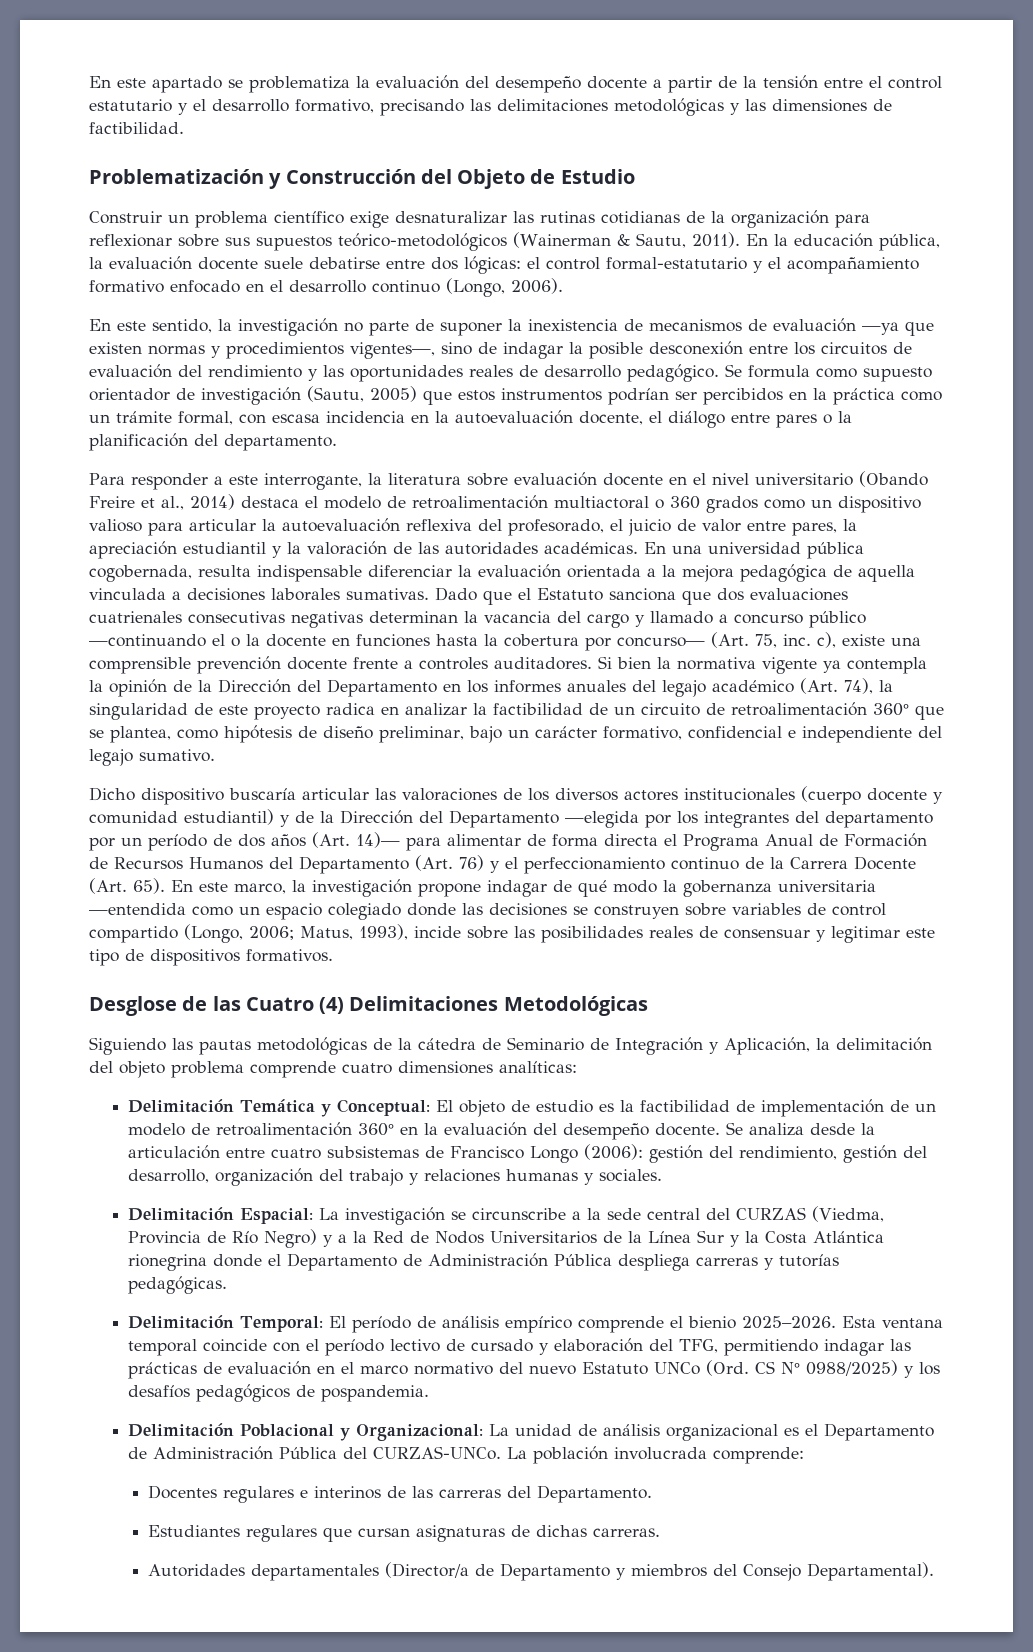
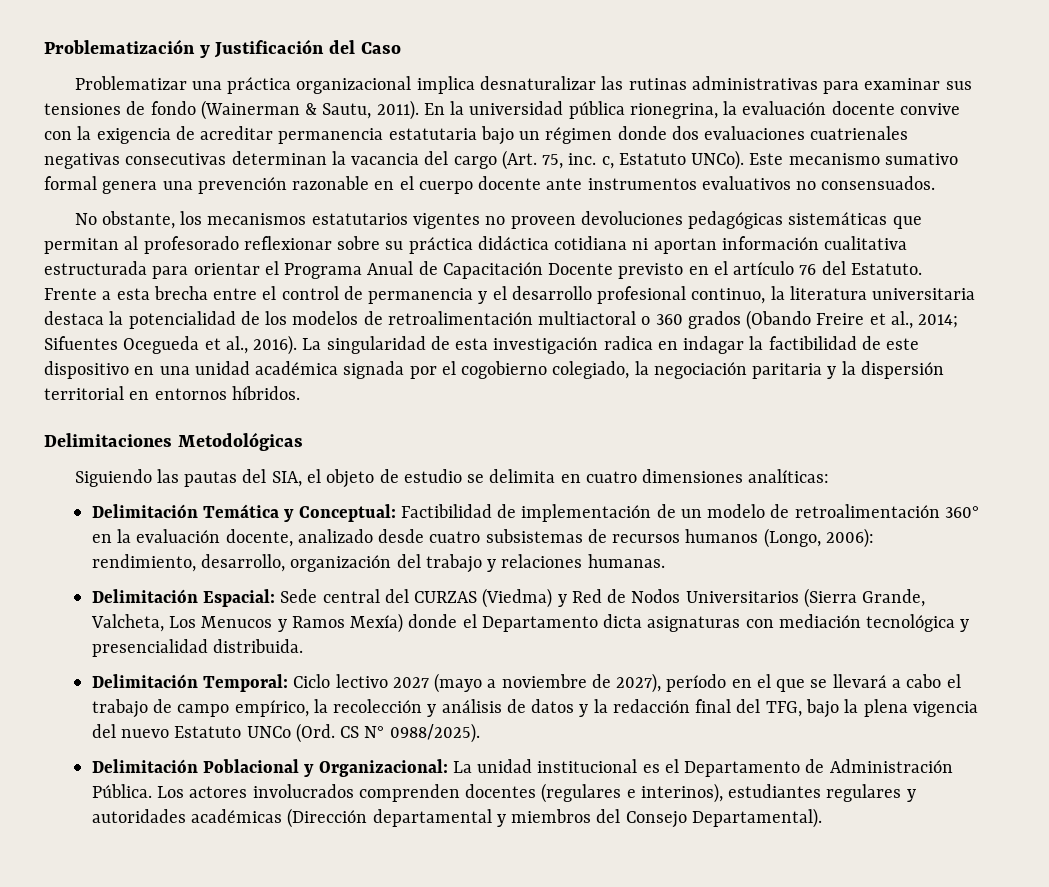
[89,75,942,93] [89,98,892,116] [89,122,184,134] [89,169,635,189] [89,210,870,228] [89,233,507,251] En este apartado se problematiza la evaluación del desempeño docente a partir de la tensión entre el control estatutario y el desarrollo formativo, precisando las delimitaciones metodológicas y las dimensiones de factibilidad. // Problematización y Construcción del Objeto de Estudio // Construir un problema científico exige desnaturalizar las rutinas cotidianas de la organización para reflexionar sobre sus supuestos teórico-metodológicos -> [44,39,401,58] [74,76,972,94] [44,101,196,115] Problematización y Justificación del Caso // Problematizar una práctica organizacional implica desnaturalizar las rutinas administrativas para examinar sus tensiones de fondo
[793,233,940,251] [89,256,919,274] [89,278,563,297] [89,318,934,336] [89,341,912,359] [89,364,932,382] [89,386,942,405] [89,410,852,428] [89,433,337,451] [89,471,928,490] [89,494,381,510] educación pública, la evaluación docente suele debatirse entre dos lógicas: el control formal-estatutario y el acompañamiento formativo enfocado en el desarrollo continuo (Longo, 2006). // En este sentido, la investigación no parte de suponer la inexistencia de mecanismos de evaluación —ya que existen normas y procedimientos vigentes—, sino de indagar la posible desconexión entre los circuitos de evaluación del rendimiento y las oportunidades reales de desarrollo pedagógico. Se formula como supuesto orientador de investigación (Sautu, 2005) que estos instrumentos podrían ser percibidos en la práctica como un trámite formal, con escasa incidencia en la autoevaluación docente, el diálogo entre pares o la planificación del departamento. // Para responder a este interrogante, la literatura sobre evaluación docente en el nivel universitario (Obando Freire et al., 2014) destaca el modelo -> [469,101,960,119] [44,126,909,145] [44,150,958,170] [44,176,936,194] [74,211,922,229] [44,236,908,254] [44,261,922,279] [44,286,976,304] [44,311,359,329] universidad pública rionegrina, la evaluación docente convive con la exigencia de acreditar permanencia estatutaria bajo un régimen donde dos evaluaciones cuatrienales negativas consecutivas determinan la vacancia del cargo (Art. 75, inc. c, Estatuto UNCo). Este mecanismo sumativo formal genera una prevención razonable en el cuerpo docente ante instrumentos evaluativos no consensuados. // No obstante, los mecanismos estatutarios vigentes no proveen devoluciones pedagógicas sistemáticas que permitan al profesorado reflexionar sobre su práctica didáctica cotidiana ni aportan información cualitativa estructurada para orientar el Programa Anual de Capacitación Docente previsto en el artículo 76 del Estatuto. Frente a esta brecha entre el control de permanencia y el desarrollo profesional continuo, la literatura universitaria destaca la potencialidad de los modelos
[764,496,921,513] [89,518,857,536] [89,541,864,559] [89,564,915,582] [89,587,848,605] [89,611,866,628] [89,632,921,651] [89,656,927,674] [89,678,893,697] [89,703,320,720] como un dispositivo valioso para articular la autoevaluación reflexiva del profesorado, el juicio de valor entre pares, la apreciación estudiantil y la valoración de las autoridades académicas. En una universidad pública cogobernada, resulta indispensable diferenciar la evaluación orientada a la mejora pedagógica de aquella vinculada a decisiones laborales sumativas. Dado que el Estatuto sanciona que dos evaluaciones cuatrienales consecutivas negativas determinan la vacancia del cargo y llamado a concurso público —continuando el o la docente en funciones hasta la cobertura por concurso— (Art. 75, inc. c), existe una comprensible prevención docente frente a controles auditadores. Si bien la normativa vigente ya contempla la opinión de la Dirección del Departamento en los informes anuales del legajo académico (Art. 74), la singularidad de este proyecto -> [746,310,959,330] [44,335,599,355] (Obando Freire et al., 2014; Sifuentes Ocegueda et al., 2016). La singularidad de esta investigación
[405,702,944,720] [89,725,942,743] [89,749,215,766] [89,786,943,805] [89,809,933,828] [89,832,927,851] [89,855,916,874] [89,878,876,897] [89,903,886,920] [89,924,935,943] [89,949,333,966] [89,996,345,1016] analizar la factibilidad de un circuito de retroalimentación 360° que se plantea, como hipótesis de diseño preliminar, bajo un carácter formativo, confidencial e independiente del legajo sumativo. // Dicho dispositivo buscaría articular las valoraciones de los diversos actores institucionales (cuerpo docente y comunidad estudiantil) y de la Dirección del Departamento —elegida por los integrantes del departamento por un período de dos años (Art. 14)— para alimentar de forma directa el Programa Anual de Formación de Recursos Humanos del Departamento (Art. 76) y el perfeccionamiento continuo de la Carrera Docente (Art. 65). En este marco, la investigación propone indagar de qué modo la gobernanza universitaria —entendida como un espacio colegiado donde las decisiones se construyen sobre variables de control compartido (Longo, 2006; Matus, 1993), incide sobre las posibilidades reales de consensuar y legitimar este tipo de dispositivos formativos. // Desglose de las Cuatro (4) -> [683,336,920,354] [44,361,944,379] [44,386,300,400] indagar la factibilidad de este dispositivo en una unidad académica signada por el cogobierno colegiado, la negociación paritaria y la dispersión territorial en entornos híbridos. //
[257,1037,932,1055] [89,1061,336,1078] metodológicas de la cátedra de Seminario de Integración y Aplicación, la delimitación del objeto problema comprende -> [242,469,581,488] del SIA, el objeto de estudio se delimita en
[436,1100,731,1117] El objeto de estudio es la factibilidad -> [400,504,492,518] Factibilidad
[533,1122,876,1140] [128,1144,928,1163] del desempeño docente. Se analiza desde la articulación entre cuatro subsistemas de Francisco Longo (2006): gestión del rendimiento, gestión del -> [225,528,874,548] [91,554,196,572] docente, analizado desde cuatro subsistemas de recursos humanos (Longo, 2006): rendimiento,
[506,1169,663,1185] humanas y sociales. -> [587,554,665,568] humanas.
[319,1206,885,1225] [128,1229,885,1248] [128,1253,840,1271] [128,1276,228,1294] [128,1315,944,1333] [128,1338,912,1356] [128,1361,494,1379] La investigación se circunscribe a la sede central del CURZAS (Viedma, Provincia de Río Negro) y a la Red de Nodos Universitarios de la Línea Sur y la Costa Atlántica rionegrina donde el Departamento de Administración Pública despliega carreras y tutorías pedagógicas. // Delimitación Temporal: El período de análisis empírico comprende el bienio 2025–2026. Esta ventana temporal coincide con el período lectivo de cursado y elaboración del TFG, permitiendo indagar las prácticas de evaluación en el marco normativo -> [280,588,926,608] [90,613,970,633] [91,639,304,657] [91,673,961,693] [91,699,978,718] Sede central del CURZAS (Viedma) y Red de Nodos Universitarios (Sierra Grande, Valcheta, Los Menucos y Ramos Mexía) donde el Departamento dicta asignaturas con mediación tecnológica y presencialidad distribuida. // Delimitación Temporal: Ciclo lectivo 2027 (mayo a noviembre de 2027), período en el que se llevará a cabo el trabajo de campo empírico, la recolección y análisis de datos y la redacción final del TFG, bajo la plena vigencia
[806,1360,941,1378] [128,1384,430,1402] 0988/2025) y los desafíos pedagógicos de pospandemia. -> [389,723,480,743] 0988/2025).
[578,1424,779,1441] de análisis organizacional -> [537,759,638,773] institucional
[279,1446,805,1464] [148,1485,653,1503] [148,1525,661,1542] [148,1562,611,1581] Pública del CURZAS-UNCo. La población involucrada comprende: // Docentes regulares e interinos de las carreras del Departamento. // Estudiantes regulares que cursan asignaturas de dichas carreras. // Autoridades departamentales (Director/a de Departamento -> [91,783,916,803] [91,808,492,828] Pública. Los actores involucrados comprenden docentes (regulares e interinos), estudiantes regulares y autoridades académicas (Dirección departamental

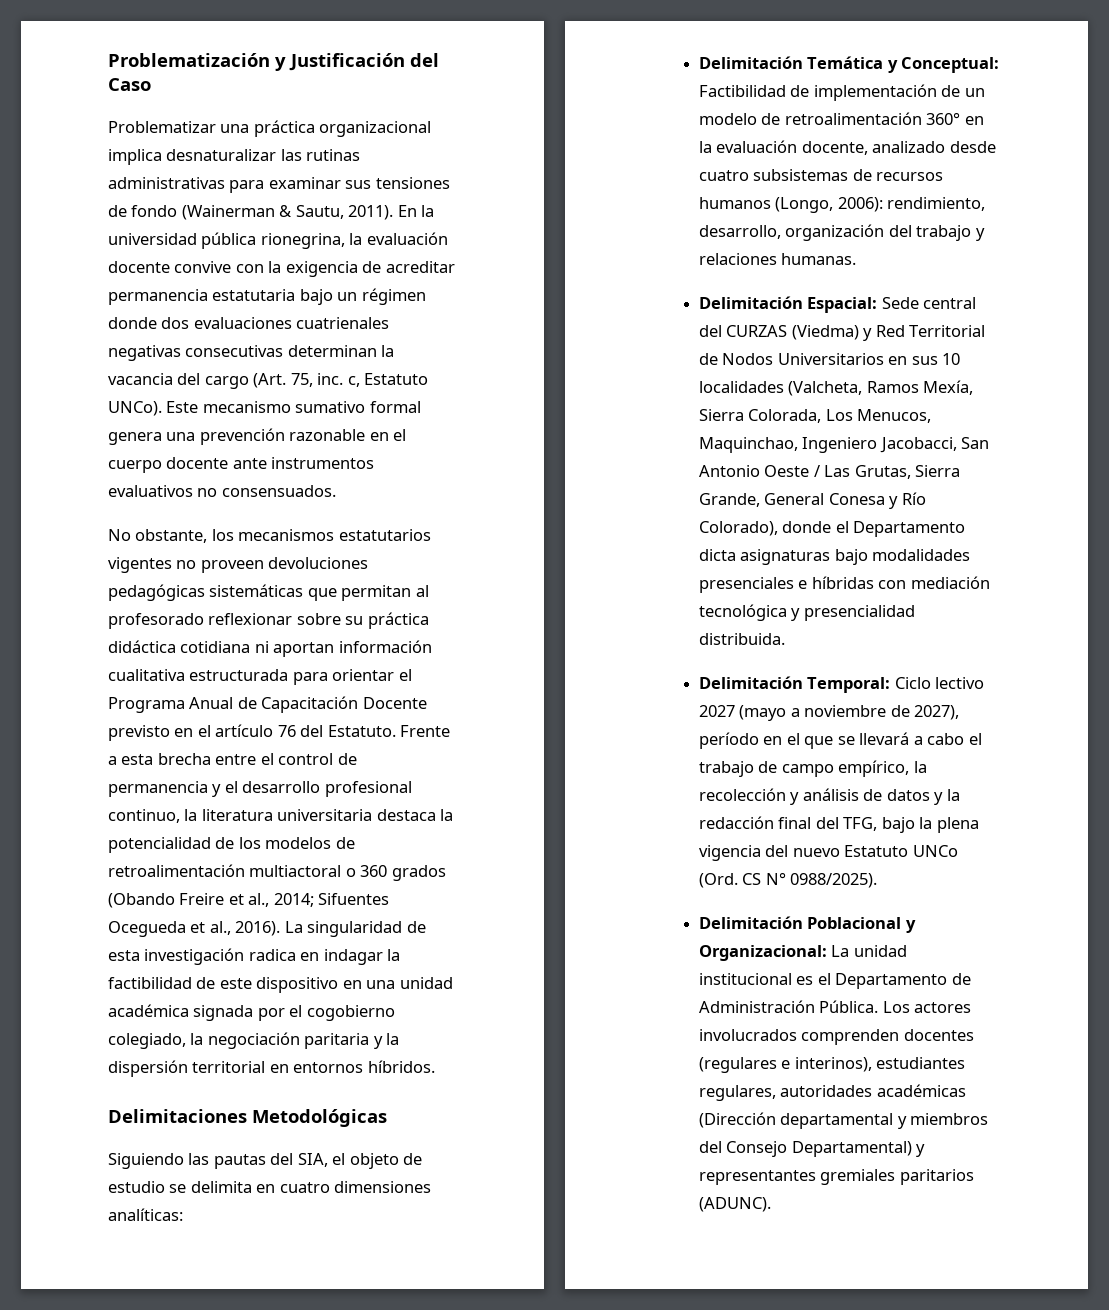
(602, 596) none -> [909,325,986,337] Territorial
[803,588,926,608] [90,613,404,633] (Sierra Grande, Valcheta, Los Menucos y Ramos Mexía) -> [888,353,961,365] [698,380,974,396] [698,409,932,423] [698,437,990,453] [698,465,961,479] [698,492,926,509] [698,521,778,536] en sus 10 localidades (Valcheta, Ramos Mexía, Sierra Colorada, Los Menucos, Maquinchao, Ingeniero Jacobacci, San Antonio Oeste / Las Grutas, Sierra Grande, General Conesa y Río Colorado),
(741, 624) none -> [834,549,971,565] [698,576,874,593] bajo modalidades presenciales e híbridas
[826,784,916,802] regulares y -> [698,1085,776,1101] regulares,
[691,808,822,828] Departamental). -> [791,1141,926,1157] [698,1169,974,1185] [698,1197,771,1212] Departamental) y representantes gremiales paritarios (ADUNC).

